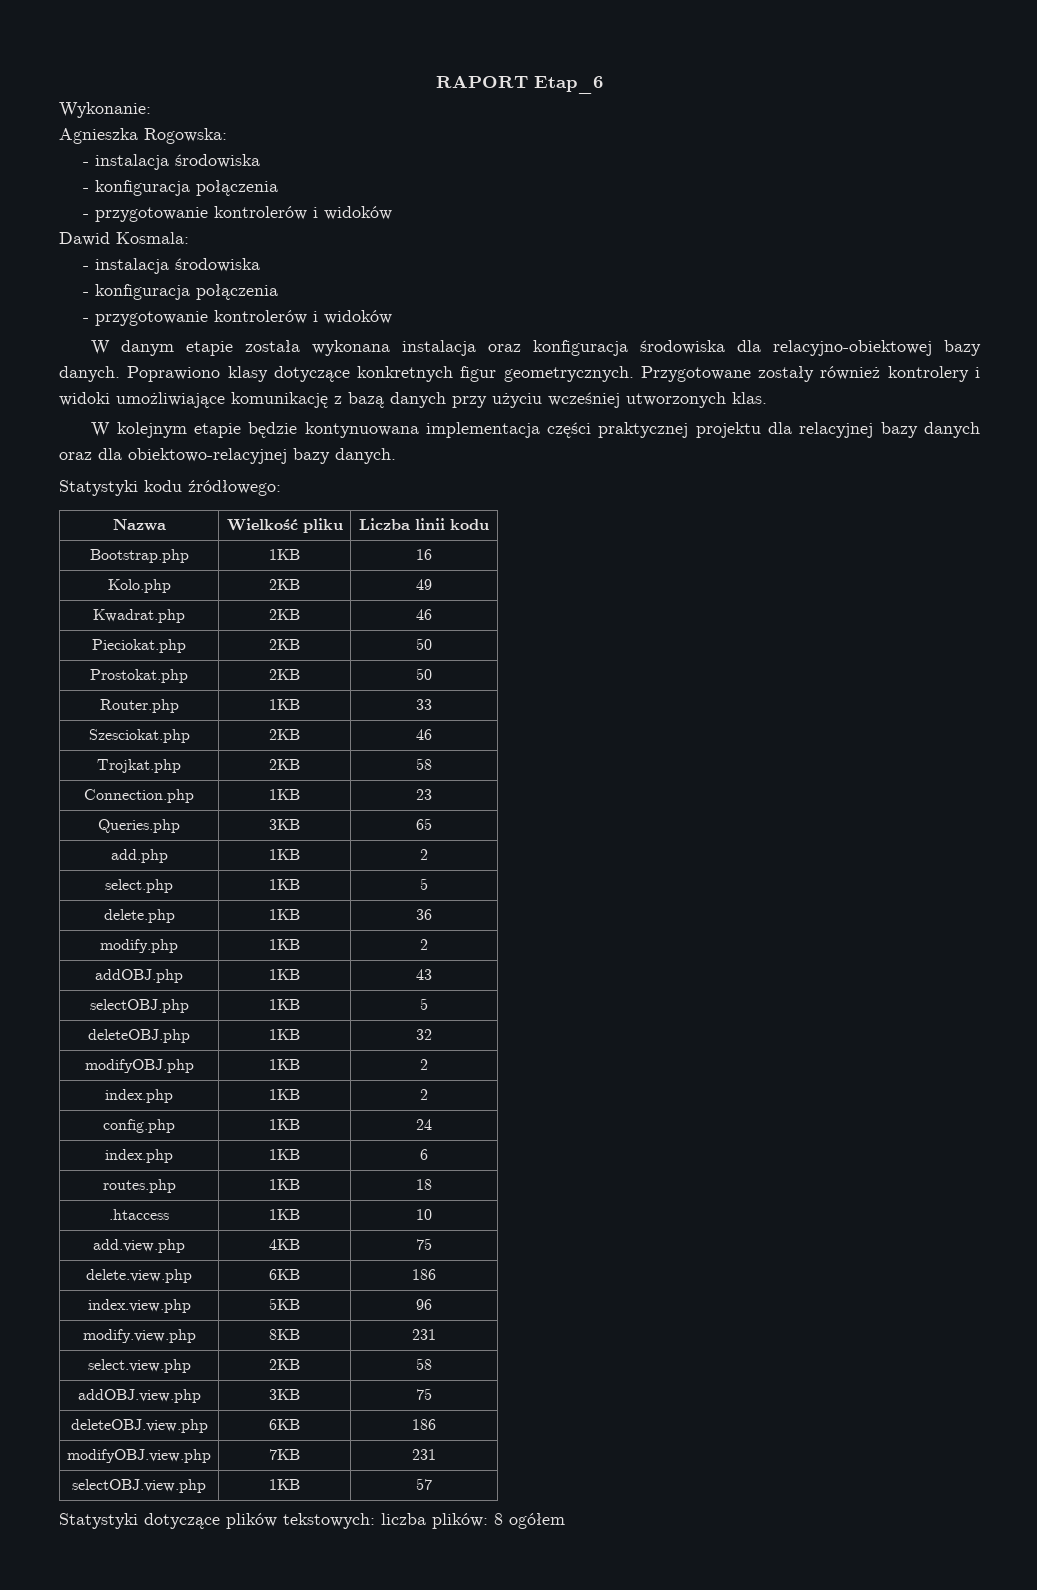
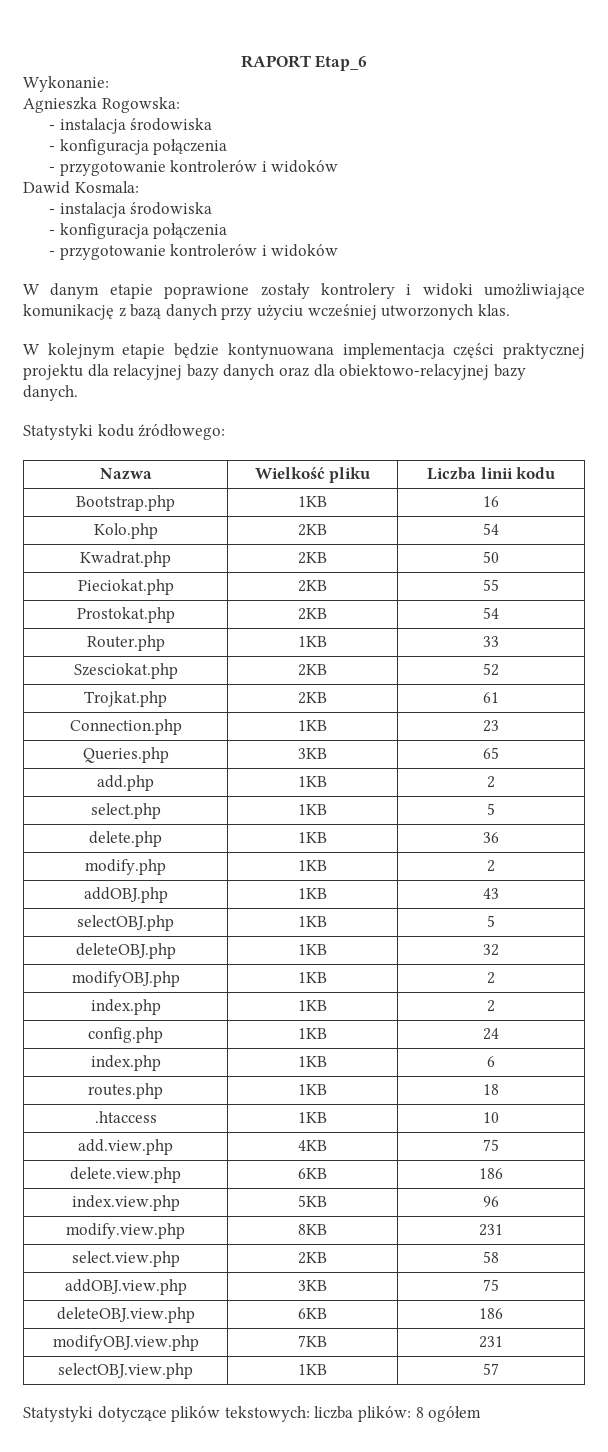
[245,340,981,356] [59,366,881,382] została wykonana instalacja oraz konfiguracja środowiska dla relacyjno-obiektowej bazy danych. Poprawiono klasy dotyczące konkretnych figur geometrycznych. Przygotowane zostały również -> [164,283,310,299] poprawione zostały
[416,579,432,590] 49 -> [483,523,499,535] 54
[416,609,432,620] 46 -> [483,551,499,563] 50
[416,638,432,650] 50 -> [483,579,499,591] 55
[416,668,432,680] 50 -> [483,607,499,619] 54
[416,729,432,740] 46 -> [483,663,499,676] 52
[416,758,432,770] 58 -> [483,692,499,703] 61

